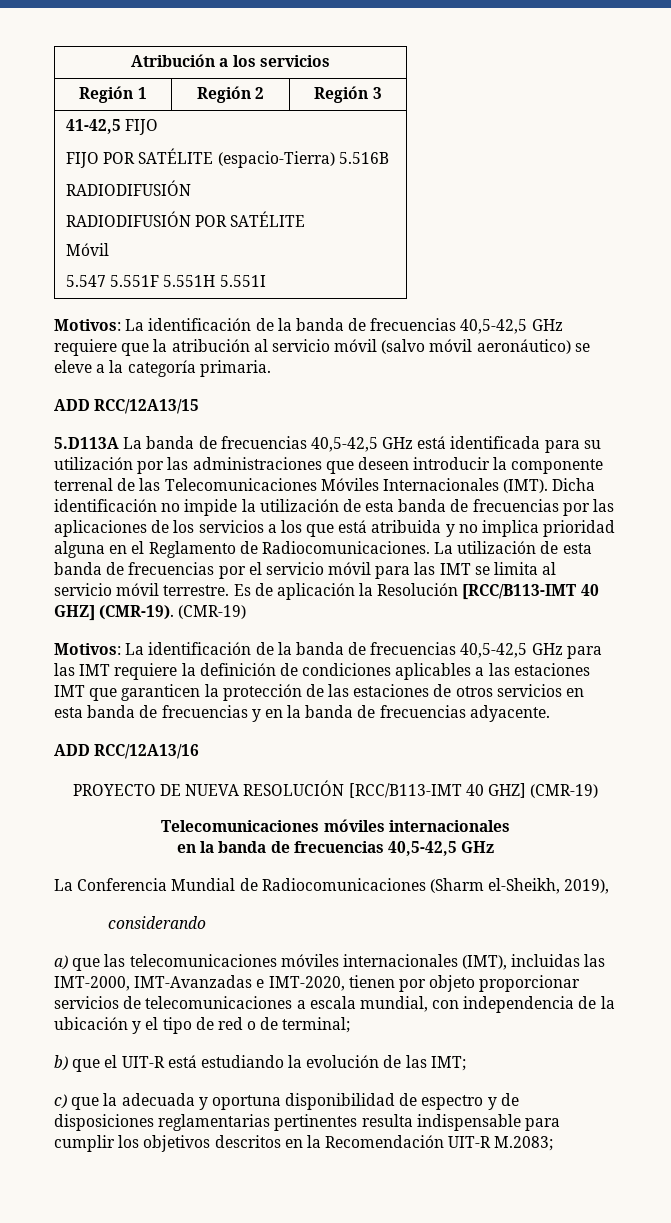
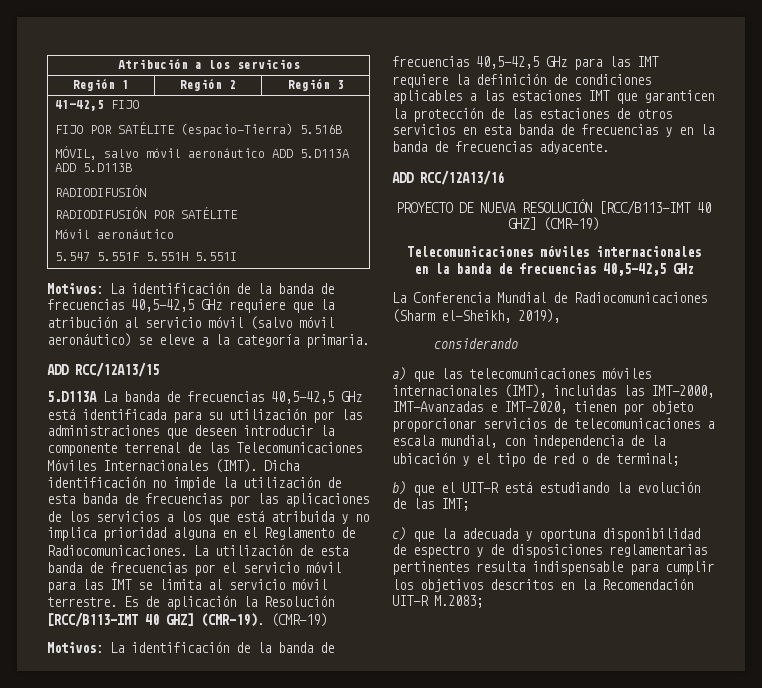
(389, 158) none -> [55,146,350,160] [55,163,133,172] // MÓVIL, salvo móvil aeronáutico ADD 5.D113A ADD 5.D113B
(109, 249) none -> [97,229,175,239] aeronáutico

